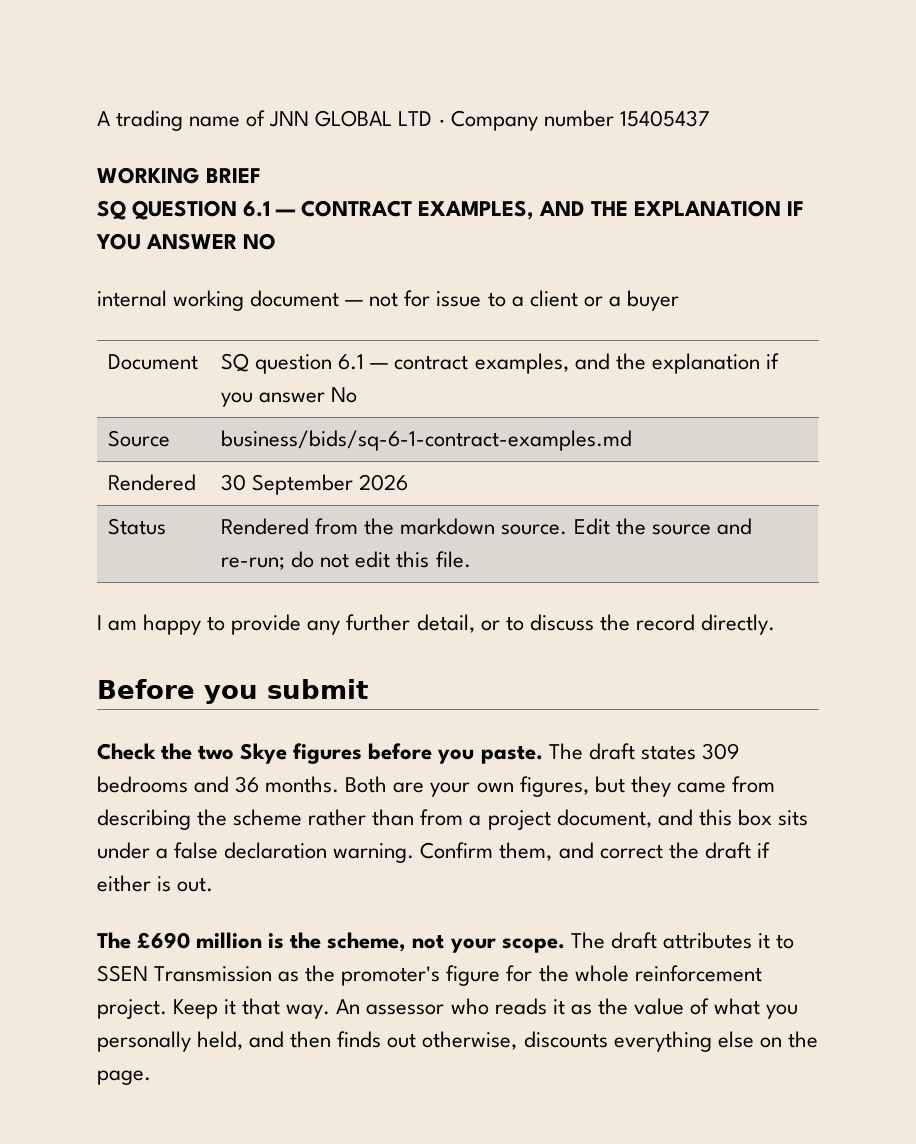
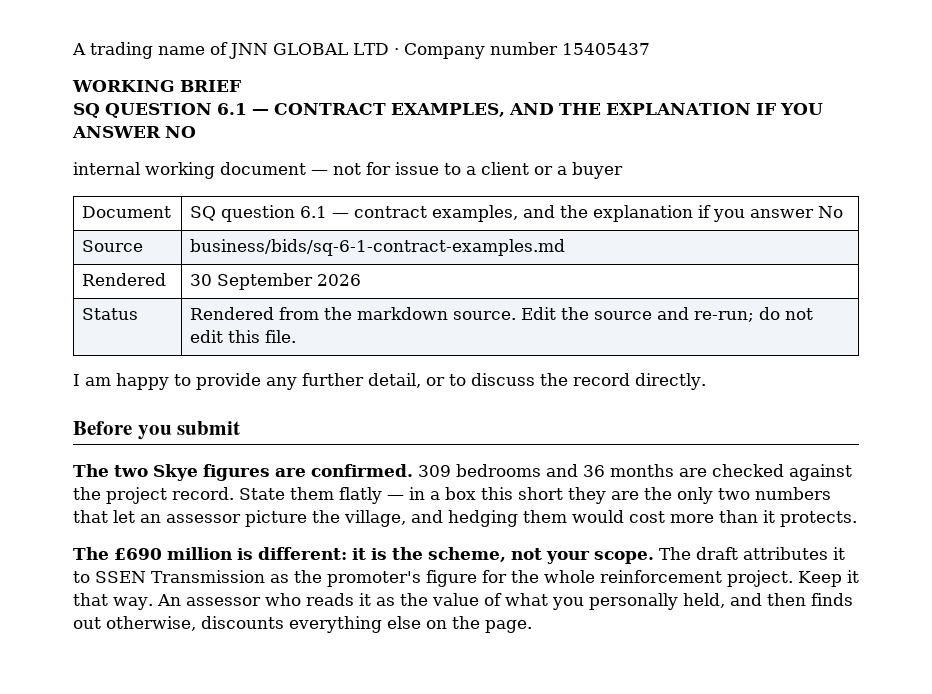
[97,743,193,760] Check the -> [73,464,109,477] The
[368,743,739,764] [97,776,775,797] [97,809,808,830] [97,842,770,863] [97,875,214,892] before you paste. The draft states 309 bedrooms and 36 months. Both are your own figures, but they came from describing the scheme rather than from a project document, and this box sits under a false declaration warning. Confirm them, and correct the draft if either is out. -> [275,464,852,481] [73,487,831,504] [73,510,857,527] are confirmed. 309 bedrooms and 36 months are checked against the project record. State them flatly — in a box this short they are the only two numbers that let an assessor picture the village, and hedging them would cost more than it protects.
(285, 941) none -> [258,547,387,560] different: it is

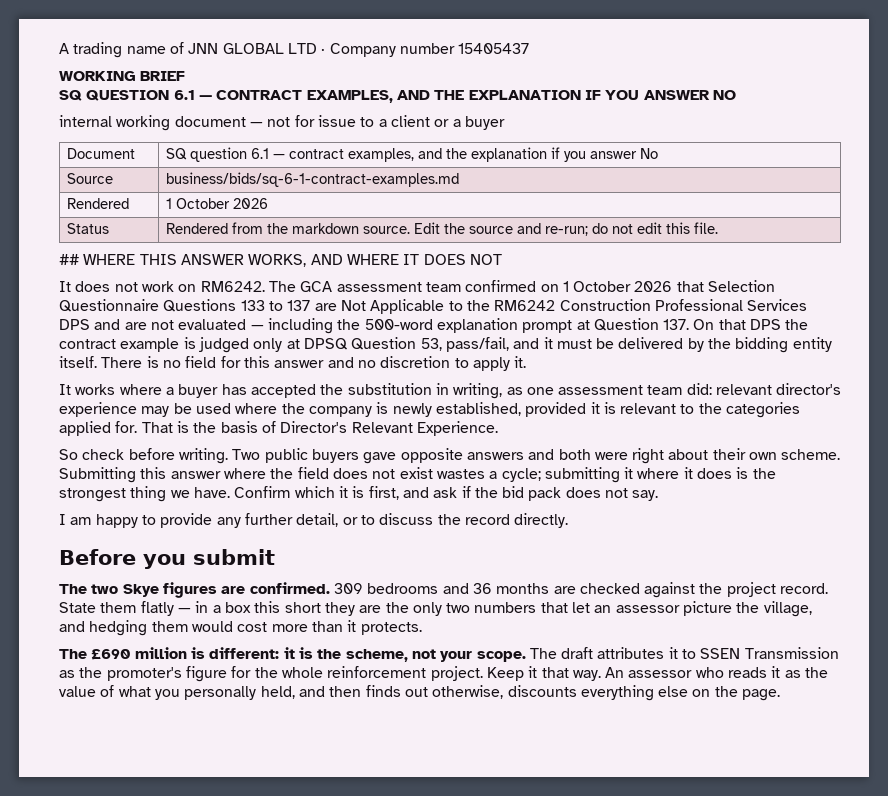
[190,273,314,290] 30 September -> [165,198,230,209] 1 October
(297, 336) none -> [59,254,502,267] [59,280,776,292] [59,299,808,314] [59,318,809,334] [59,337,832,353] [59,356,527,371] [59,383,842,399] [59,402,801,418] [59,421,498,436] [59,448,841,464] [59,467,776,483] [59,486,659,502] // ## WHERE THIS ANSWER WORKS, AND WHERE IT DOES NOT // It does not work on RM6242. The GCA assessment team confirmed on 1 October 2026 that Selection Questionnaire Questions 133 to 137 are Not Applicable to the RM6242 Construction Professional Services DPS and are not evaluated — including the 500-word explanation prompt at Question 137. On that DPS the contract example is judged only at DPSQ Question 53, pass/fail, and it must be delivered by the bidding entity itself. There is no field for this answer and no discretion to apply it. // It works where a buyer has accepted the substitution in writing, as one assessment team did: relevant director's experience may be used where the company is newly established, provided it is relevant to the categories applied for. That is the basis of Director's Relevant Experience. // So check before writing. Two public buyers gave opposite answers and both were right about their own scheme. Submitting this answer where the field does not exist wastes a cycle; submitting it where it does is the strongest thing we have. Confirm which it is first, and ask if the bid pack does not say.

